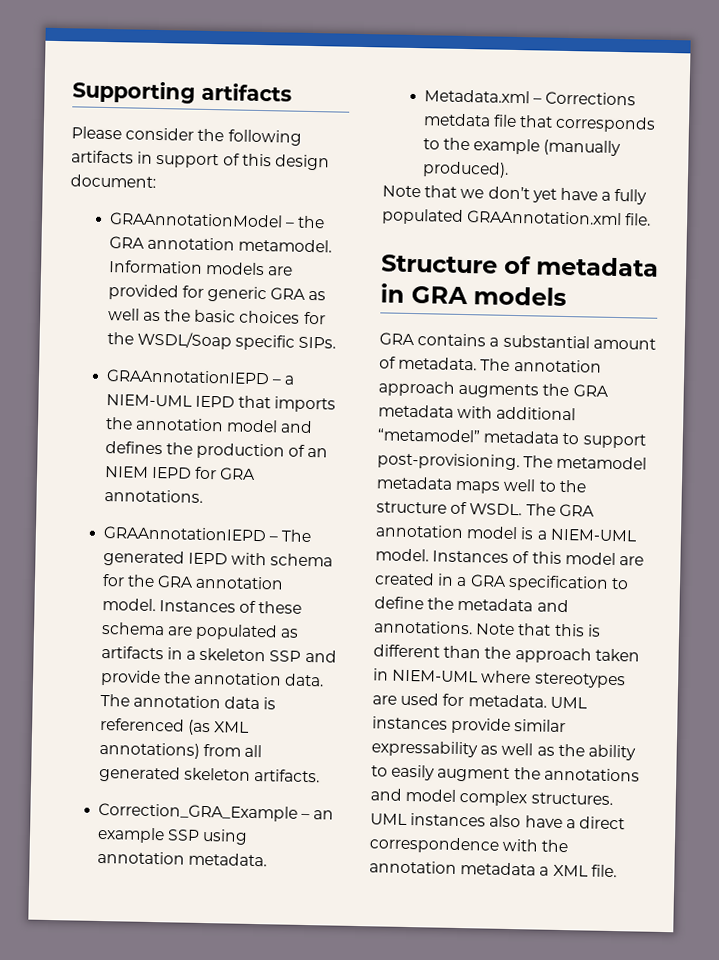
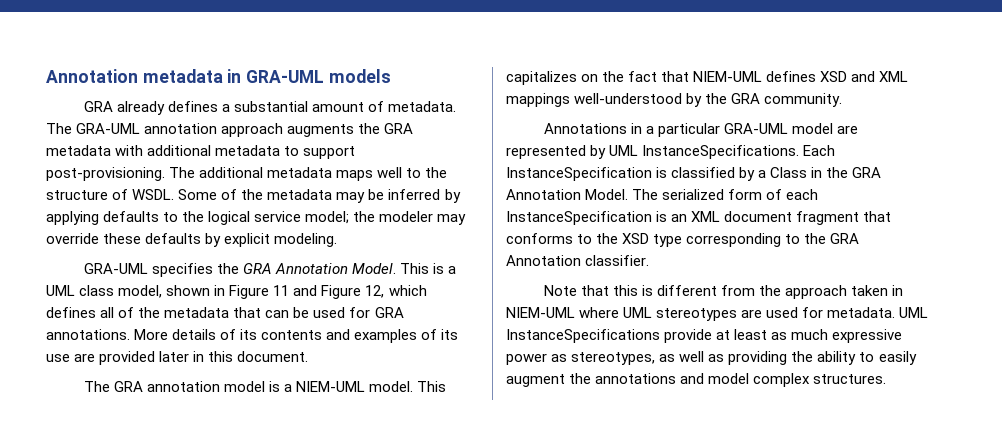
[72,80,292,104] [71,126,302,146] [71,150,330,171] [70,174,156,188] [108,212,326,229] [108,236,333,253] [108,260,294,276] [107,284,327,303] [107,308,326,325] [106,331,337,351] [105,369,296,385] [105,394,337,413] [104,417,314,434] [104,441,329,460] [104,466,257,480] [103,489,203,503] [102,525,313,543] [102,549,334,567] [101,573,285,590] [101,597,303,614] [100,621,300,641] [100,645,337,663] [99,669,325,687] [99,693,277,710] [99,717,250,736] [98,741,263,759] [98,765,321,783] [97,802,335,822] [96,826,249,845] [96,850,267,867] [423,89,637,106] [422,113,657,133] [422,137,622,157] [421,161,509,178] [382,185,648,205] [382,208,652,226] [381,254,532,275] Supporting artifacts // Please consider the following artifacts in support of this design document: // GRAAnnotationModel – the GRA annotation metamodel. Information models are provided for generic GRA as well as the basic choices for the WSDL/Soap specific SIPs. // GRAAnnotationIEPD – a NIEM-UML IEPD that imports the annotation model and defines the production of an NIEM IEPD for GRA annotations. // GRAAnnotationIEPD – The generated IEPD with schema for the GRA annotation model. Instances of these schema are populated as artifacts in a skeleton SSP and provide the annotation data. The annotation data is referenced (as XML annotations) from all generated skeleton artifacts. // Correction_GRA_Example – an example SSP using annotation metadata. // Metadata.xml – Corrections metdata file that corresponds to the example (manually produced). // Note that we don’t yet have a fully populated GRAAnnotation.xml file. // Structure of -> [46,69,138,83] Annotation
[411,285,468,305] GRA -> [246,70,325,83] GRA-UML
[417,333,487,347] contains -> [116,101,218,115] already defines
(511, 364) none -> [76,123,141,134] GRA-UML
[377,428,480,443] “metamodel” -> (212, 150) none
[556,455,648,470] metamodel -> [199,167,264,178] additional
(523, 509) none -> [178,189,461,203] [46,211,467,225] [46,233,338,247] [83,263,457,277] [46,285,427,299] [46,307,404,318] [46,329,459,343] [46,351,309,365] Some of the metadata may be inferred by applying defaults to the logical service model; the modeler may override these defaults by explicit modeling. // GRA-UML specifies the GRA Annotation Model. This is a UML class model, shown in Figure 11 and Figure 12, which defines all of the metadata that can be used for GRA annotations. More details of its contents and examples of its use are provided later in this document. //
[432,550,644,566] [374,572,629,592] [374,596,569,613] [374,620,473,635] Instances of this model are created in a GRA specification to define the metadata and annotations. -> [417,381,447,392] [506,71,909,85] [506,93,843,107] [543,123,858,137] [506,145,836,159] [506,167,882,181] [506,189,819,200] [506,211,892,225] [506,233,860,247] [506,255,650,266] This capitalizes on the fact that NIEM-UML defines XSD and XML mappings well-understood by the GRA community. // Annotations in a particular GRA-UML model are represented by UML InstanceSpecifications. Each InstanceSpecification is classified by a Class in the GRA Annotation Model. The serialized form of each InstanceSpecification is an XML document fragment that conforms to the XSD type corresponding to the GRA Annotation classifier. //
[443,645,482,659] than -> [720,285,755,296] from
(532, 677) none -> [623,307,653,318] UML
[372,716,567,735] [371,740,555,758] instances provide similar expressability as well as -> [506,329,903,343] [506,351,788,365] InstanceSpecifications provide at least as much expressive power as stereotypes, as well as providing
[370,813,625,830] [369,836,570,854] [369,860,617,878] UML instances also have a direct correspondence with the annotation metadata a XML file. -> (887, 379) none

